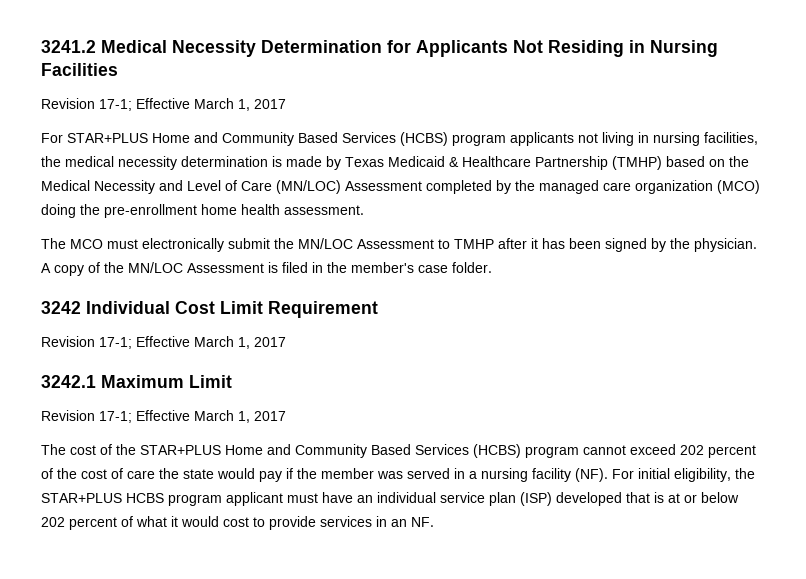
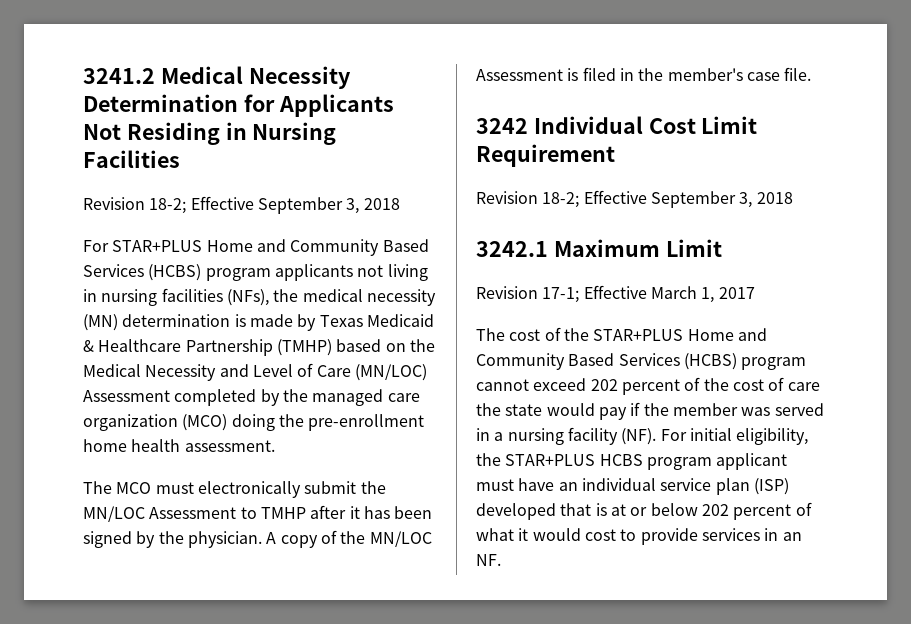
[99,98,286,111] 17-1; Effective March 1, 2017 -> [149,196,400,214] 18-2; Effective September 3, 2018
[704,132,758,145] facilities, -> [161,288,269,306] facilities (NFs),
(177, 163) none -> [83,314,118,331] (MN)
[452,262,492,273] folder. -> [784,67,812,81] file.
[99,336,286,349] 17-1; Effective March 1, 2017 -> [542,190,793,208] 18-2; Effective September 3, 2018

